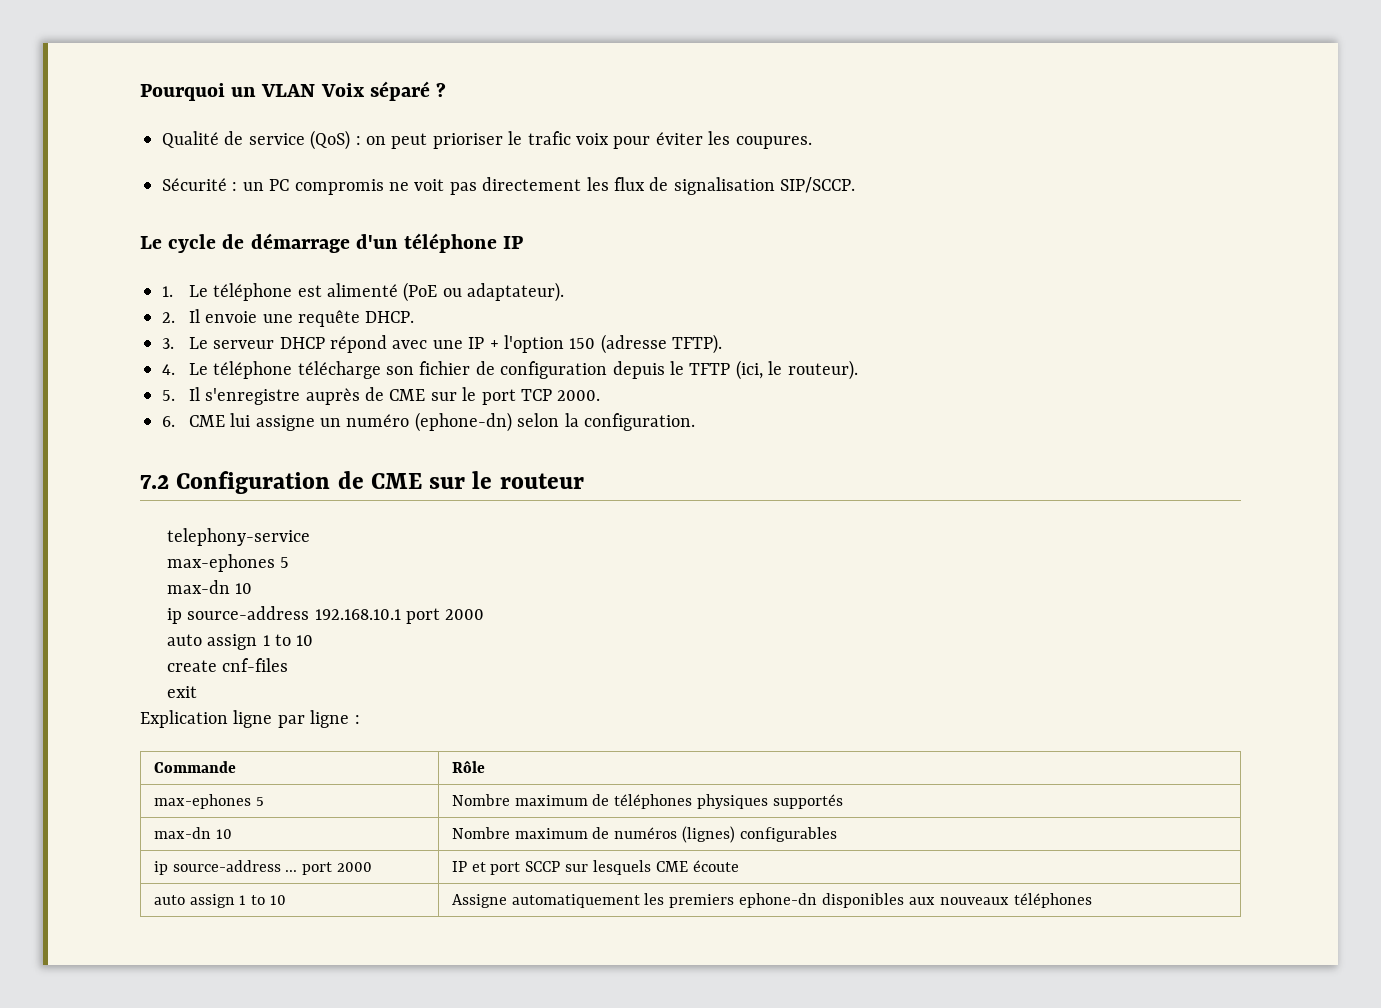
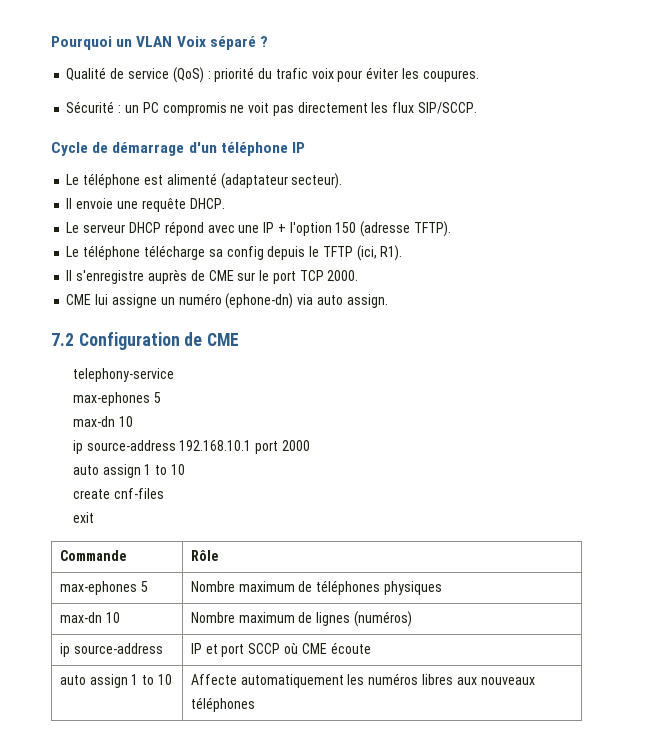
[366,131,523,149] on peut prioriser le -> [214,67,273,82] priorité du
[649,177,775,195] de signalisation -> (415, 107) none
[140,234,217,253] Le cycle -> [51,142,88,156] Cycle
[162,286,173,297] 1. -> (305, 147) none
[403,282,565,302] [162,312,175,323] (PoE ou adaptateur). // 2. -> [220,173,343,189] (adaptateur secteur). //
[162,338,174,349] 3. -> (225, 203) none
[162,364,175,375] 4. -> (451, 229) none
[385,361,608,379] son fichier de configuration -> [208,246,264,260] sa config
[768,360,858,380] [162,390,175,401] le routeur). // 5. -> [380,245,403,261] R1). //
[162,416,175,427] 6. -> (359, 275) none
[517,413,695,431] selon la configuration. -> [297,294,388,308] via auto assign.
[429,471,584,489] sur le routeur -> (240, 339) none
[140,710,360,728] // Explication ligne par ligne : -> (94, 517) none
[773,794,844,809] supportés -> (442, 588) none
[614,826,838,843] [153,860,373,875] numéros (lignes) configurables // ip source-address ... port 2000 -> [316,611,412,627] [59,643,163,657] lignes (numéros) // ip source-address
[565,860,652,875] sur lesquels -> [283,643,298,654] où
[451,894,507,908] Assigne -> [190,674,237,685] Affecte
[669,893,905,908] premiers ephone-dn disponibles -> [368,673,453,685] numéros libres

